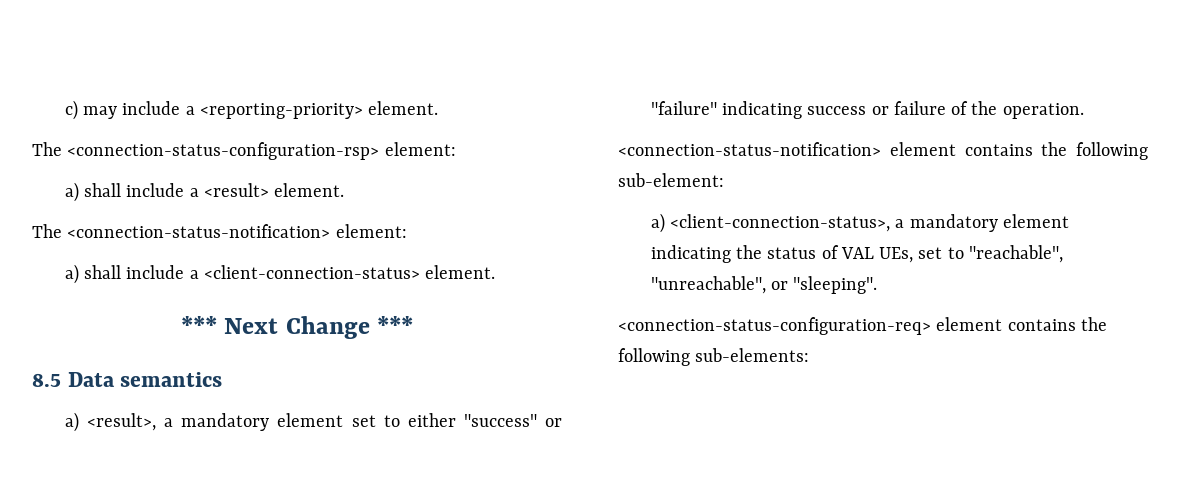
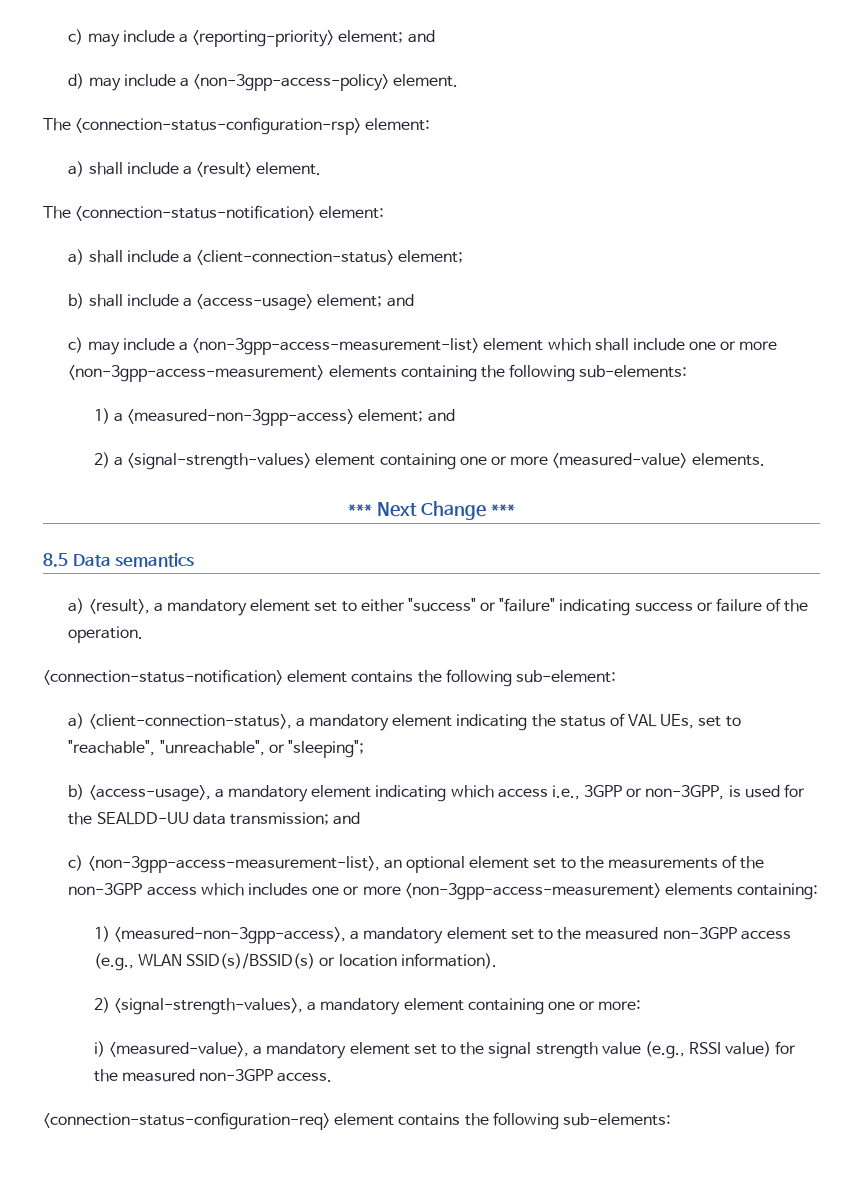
(363, 111) none -> [338,30,435,43] [68,73,390,91] element; and // d) may include a <non-3gpp-access-policy>
[425,265,496,279] element. -> [398,250,464,263] [68,293,414,311] [68,337,778,355] [68,364,688,382] [93,408,455,426] [93,452,765,470] element; // b) shall include a <access-usage> element; and // c) may include a <non-3gpp-access-measurement-list> element which shall include one or more <non-3gpp-access-measurement> elements containing the following sub-elements: // 1) a <measured-non-3gpp-access> element; and // 2) a <signal-strength-values> element containing one or more <measured-value> elements.
[793,276,878,294] "sleeping". -> [287,740,364,758] [68,784,806,802] [68,812,361,825] [68,855,765,873] [68,883,819,900] [93,926,791,944] [93,953,497,971] [93,997,642,1015] [93,1041,797,1059] [93,1069,333,1082] "sleeping"; // b) <access-usage>, a mandatory element indicating which access i.e., 3GPP or non-3GPP, is used for the SEALDD-UU data transmission; and // c) <non-3gpp-access-measurement-list>, an optional element set to the measurements of the non-3GPP access which includes one or more <non-3gpp-access-measurement> elements containing: // 1) <measured-non-3gpp-access>, a mandatory element set to the measured non-3GPP access (e.g., WLAN SSID(s)/BSSID(s) or location information). // 2) <signal-strength-values>, a mandatory element containing one or more: // i) <measured-value>, a mandatory element set to the signal strength value (e.g., RSSI value) for the measured non-3GPP access.

